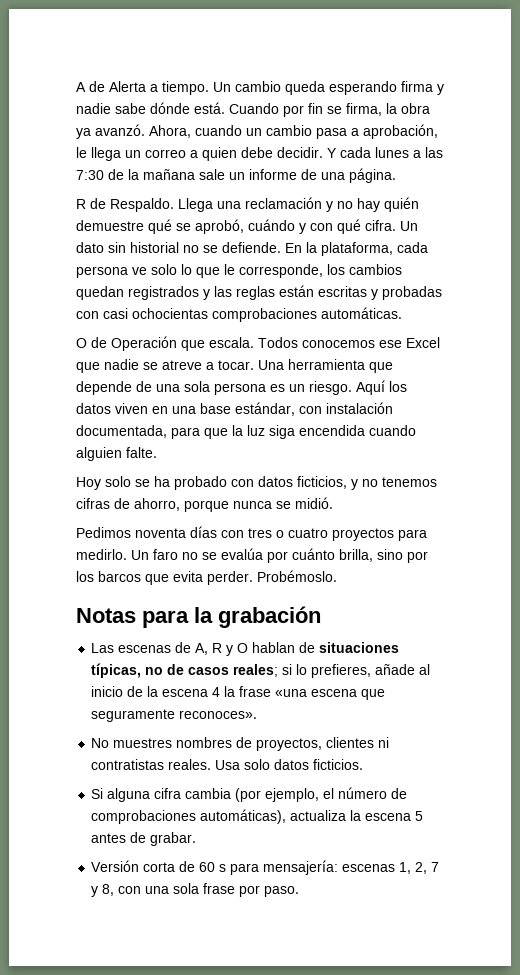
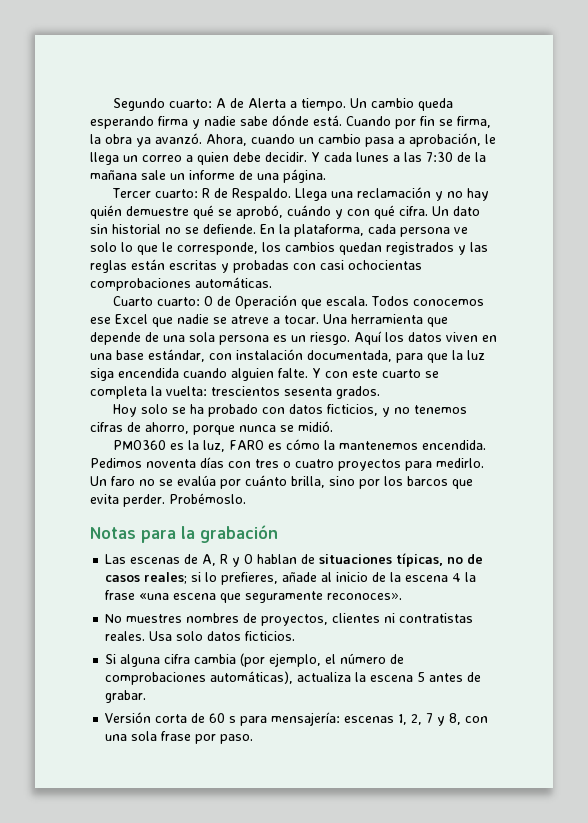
(76, 87) none -> [113,98,213,111] Segundo cuarto:
(396, 175) none -> [112,188,199,198] Tercer cuarto:
(402, 313) none -> [113,296,201,306] Cuarto cuarto:
(157, 452) none -> [312,368,439,378] [90,386,380,399] Y con este cuarto se completa la vuelta: trescientos sesenta grados.
(333, 503) none -> [113,439,487,452] PMO360 es la luz, FARO es cómo la mantenemos encendida.

